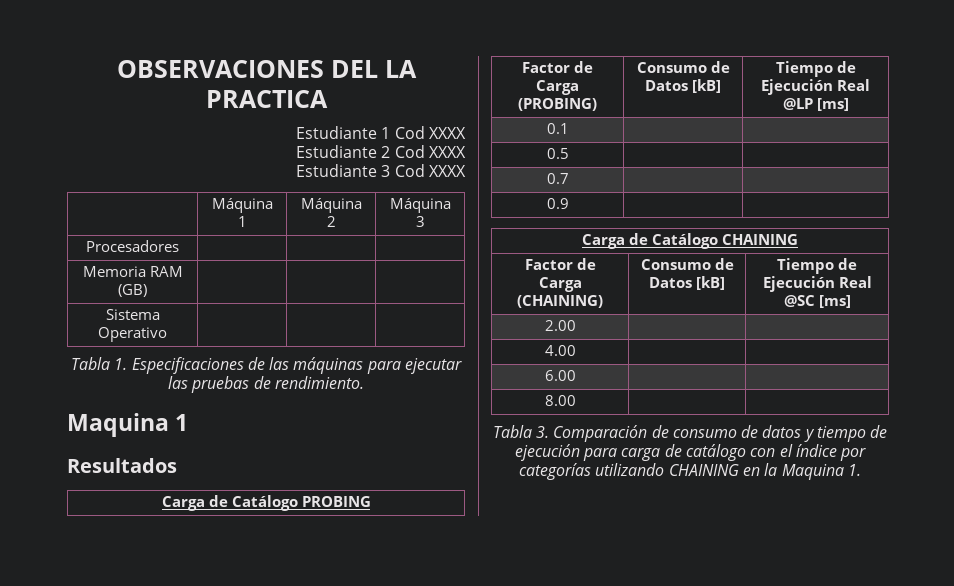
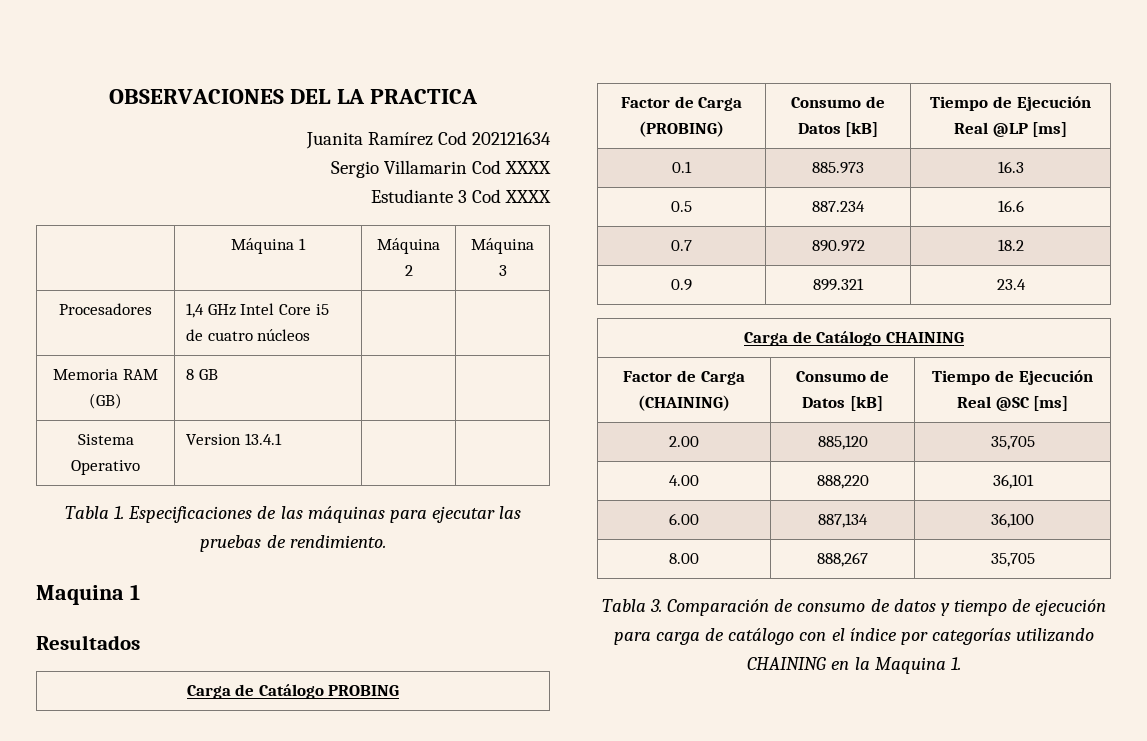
[296,126,466,139] [296,145,391,158] Estudiante 1 Cod XXXX // Estudiante 2 -> [305,131,551,149] [330,160,467,178] Juanita Ramírez Cod 202121634 // Sergio Villamarin
(179, 246) none -> [186,303,329,318] [186,329,311,341] 1,4 GHz Intel Core i5 de cuatro núcleos
(147, 290) none -> [186,369,218,380] 8 GB
(167, 334) none -> [186,433,282,445] Version 13.4.1
(569, 128) | -> [812,162,864,174] [997,161,1024,173] 885.973 | 16.3
(569, 153) | -> [812,201,865,212] [997,200,1024,212] 887.234 | 16.6
(569, 178) | -> [811,240,865,252] [997,239,1024,251] 890.972 | 18.2
(569, 203) | -> [813,278,864,291] [996,279,1026,290] 899.321 | 23.4
(576, 325) | -> [817,435,868,450] [990,436,1035,450] 885,120 | 35,705
(576, 350) | -> [816,475,869,489] [992,474,1034,489] 888,220 | 36,101
(576, 375) | -> [818,513,868,528] [991,513,1034,528] 887,134 | 36,100
(576, 400) | -> [817,552,868,567] [990,553,1035,567] 888,267 | 35,705

